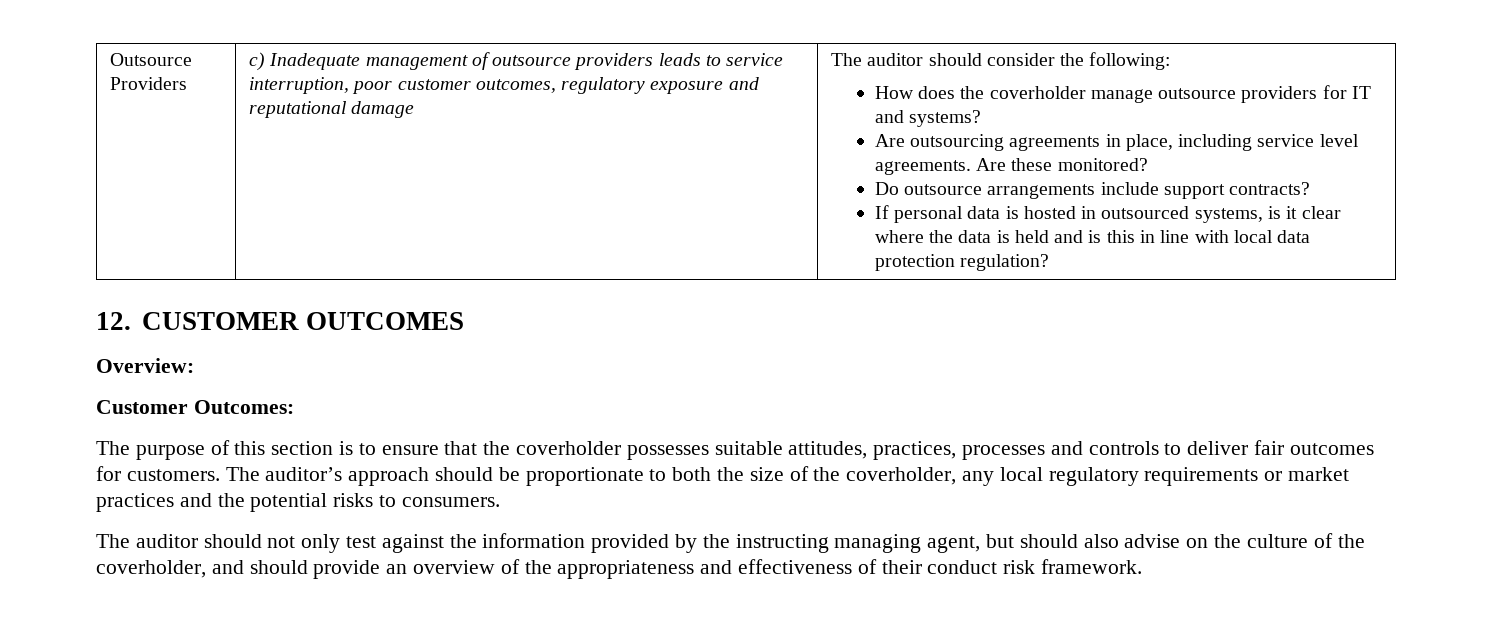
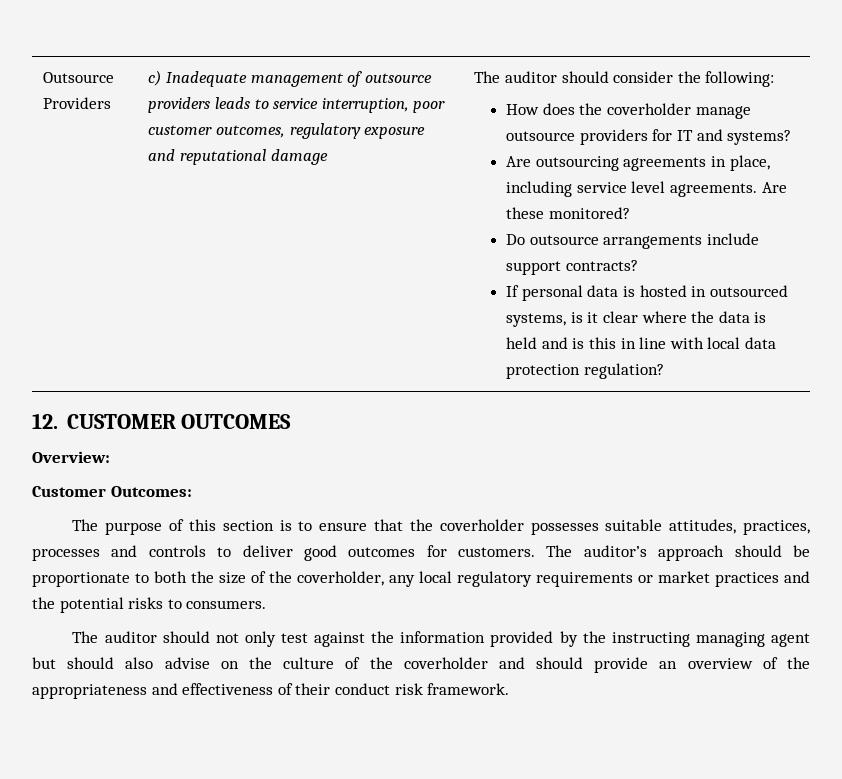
[1254,440,1285,455] fair -> [303,545,337,561] good
[927,536,981,553] agent, -> [771,633,811,647] agent
[96,560,206,578] coverholder, -> [403,657,488,669] coverholder

